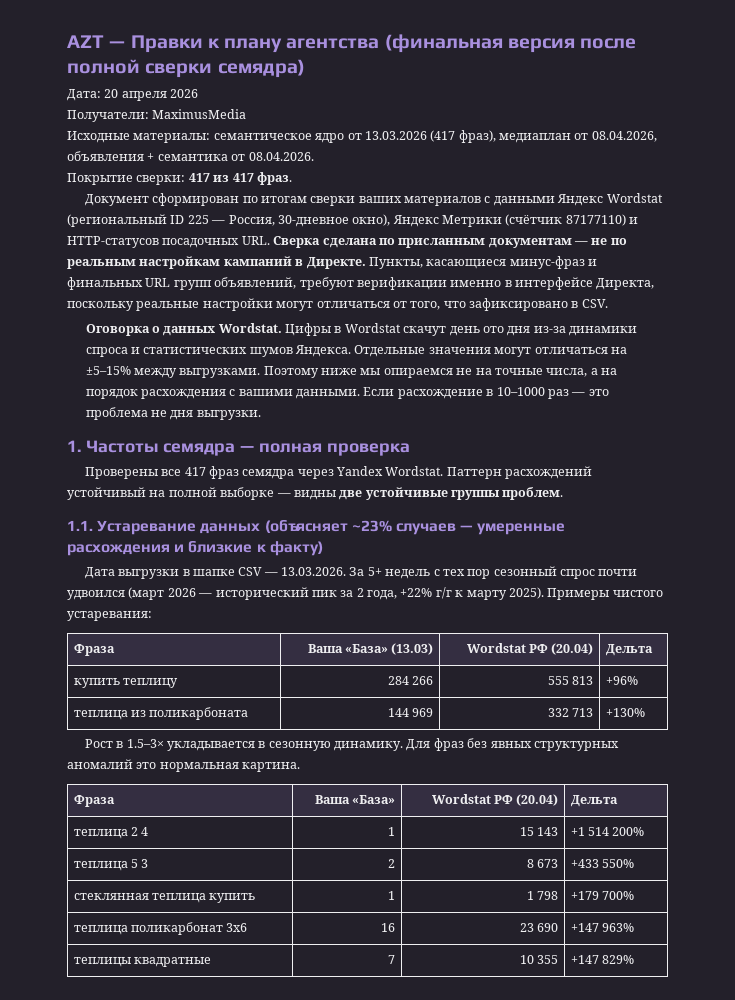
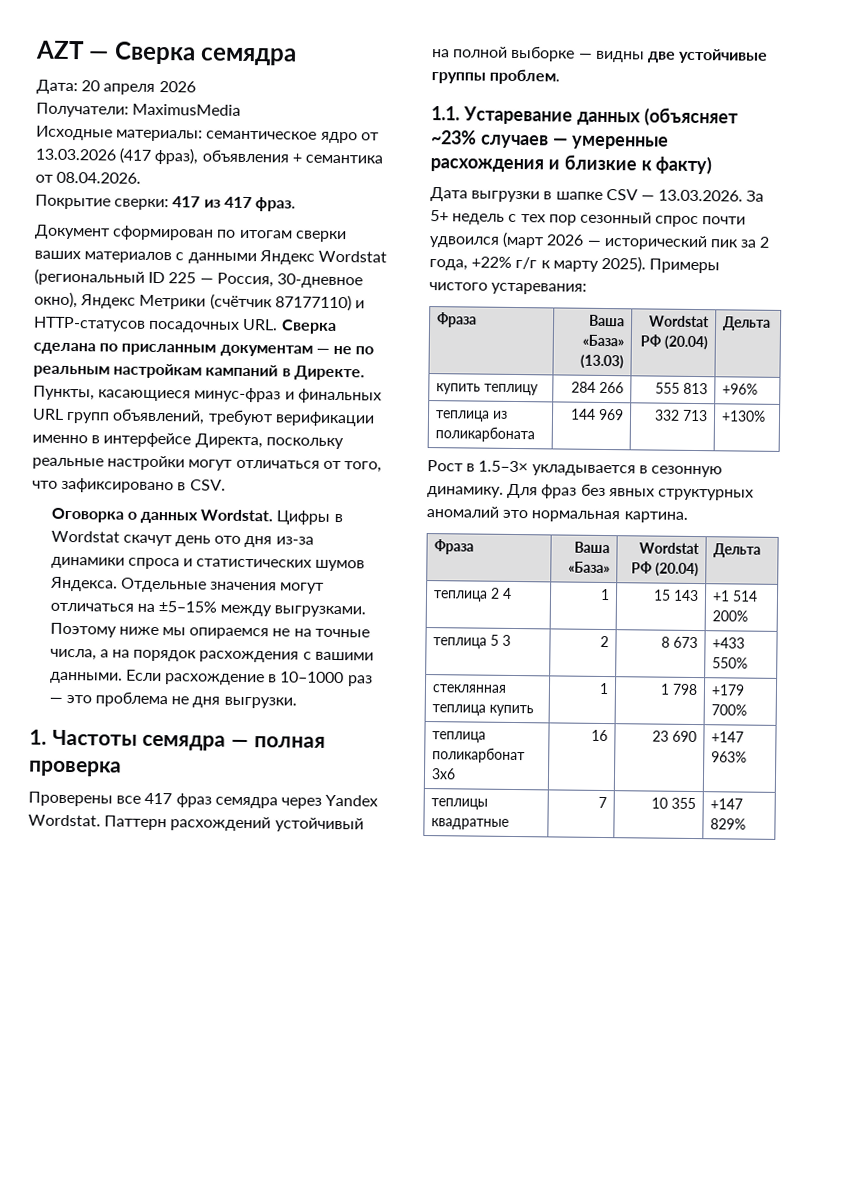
[130,34,637,53] [67,59,305,78] Правки к плану агентства (финальная версия после полной сверки семядра) -> [113,41,298,66] Сверка семядра
[499,131,657,143] медиаплан от 08.04.2026, -> (199, 156) none

